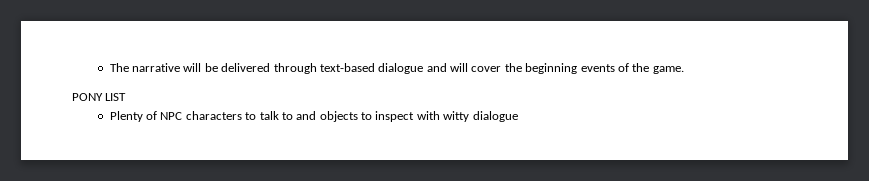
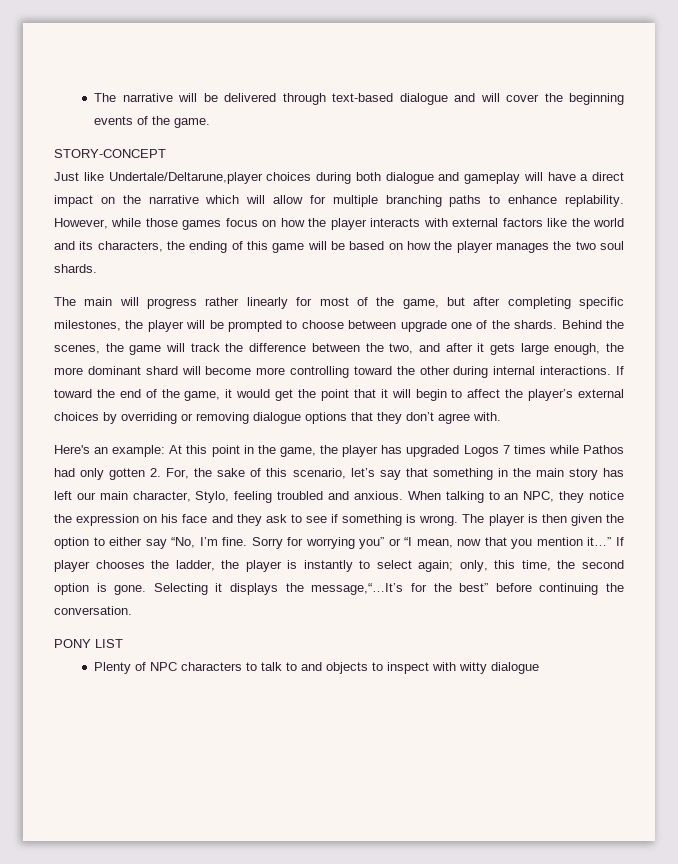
(684, 70) none -> [54,149,166,158] [54,172,624,184] [54,195,625,207] [54,218,624,230] [54,241,624,253] [54,264,97,273] [54,297,624,309] [54,320,624,332] [54,343,624,355] [54,366,624,378] [54,389,624,401] [54,412,501,424] [54,445,625,457] [54,468,624,480] [54,491,625,503] [54,514,624,526] [54,537,624,549] [54,560,625,572] [54,583,625,595] [54,606,132,615] // STORY-CONCEPT // Just like Undertale/Deltarune,player choices during both dialogue and gameplay will have a direct impact on the narrative which will allow for multiple branching paths to enhance replability. However, while those games focus on how the player interacts with external factors like the world and its characters, the ending of this game will be based on how the player manages the two soul shards. // The main will progress rather linearly for most of the game, but after completing specific milestones, the player will be prompted to choose between upgrade one of the shards. Behind the scenes, the game will track the difference between the two, and after it gets large enough, the more dominant shard will become more controlling toward the other during internal interactions. If toward the end of the game, it would get the point that it will begin to affect the player’s external choices by overriding or removing dialogue options that they don’t agree with. // Here's an example: At this point in the game, the player has upgraded Logos 7 times while Pathos had only gotten 2. For, the sake of this scenario, let’s say that something in the main story has left our main character, Stylo, feeling troubled and anxious. When talking to an NPC, they notice the expression on his face and they ask to see if something is wrong. The player is then given the option to either say “No, I’m fine. Sorry for worrying you” or “I mean, now that you mention it…” If player chooses the ladder, the player is instantly to select again; only, this time, the second option is gone. Selecting it displays the message,“…It’s for the best” before continuing the conversation.

